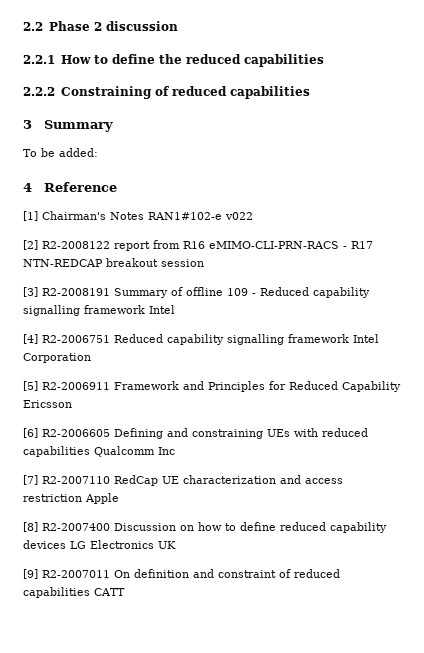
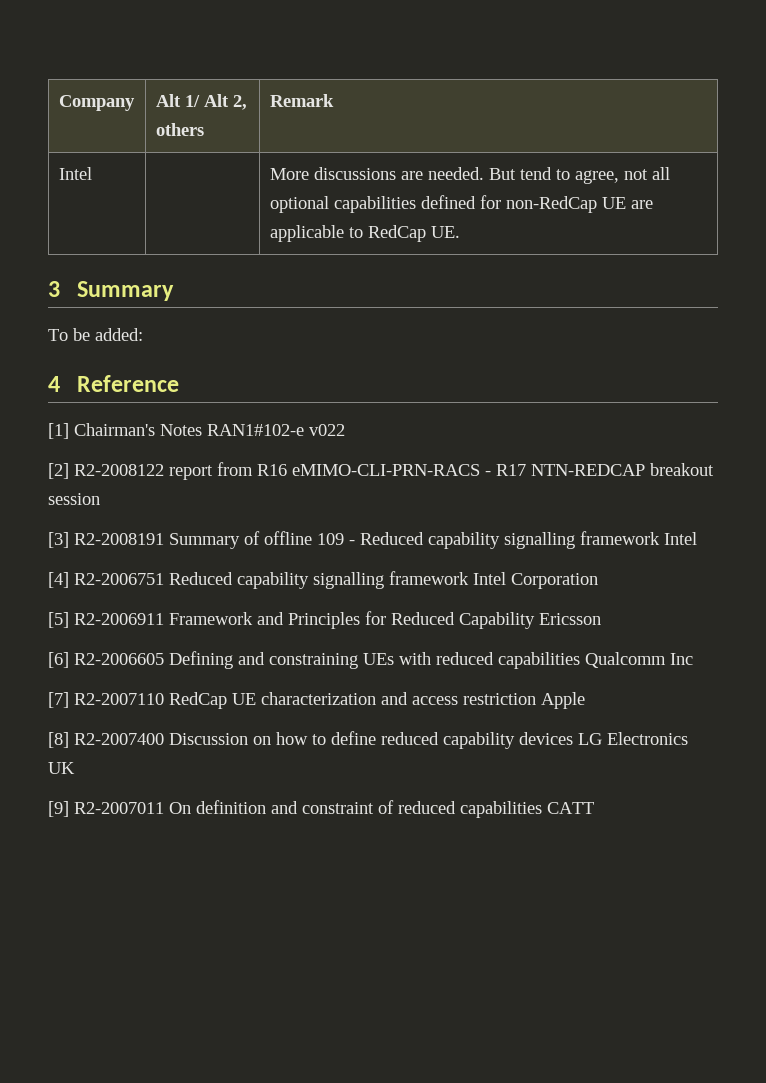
[23,21,178,31] [23,54,324,67] [23,86,310,99] 2.2 Phase 2 discussion // 2.2.1 How to define the reduced capabilities // 2.2.2 Constraining of reduced capabilities -> [58,95,135,111] [155,94,247,110] [155,123,204,136] [269,94,334,107] [58,167,92,180] [269,167,670,184] [269,195,653,213] [269,225,460,242] Company | Alt 1/ Alt 2, others | Remark // Intel | | More discussions are needed. But tend to agree, not all optional capabilities defined for non-RedCap UE are applicable to RedCap UE.

